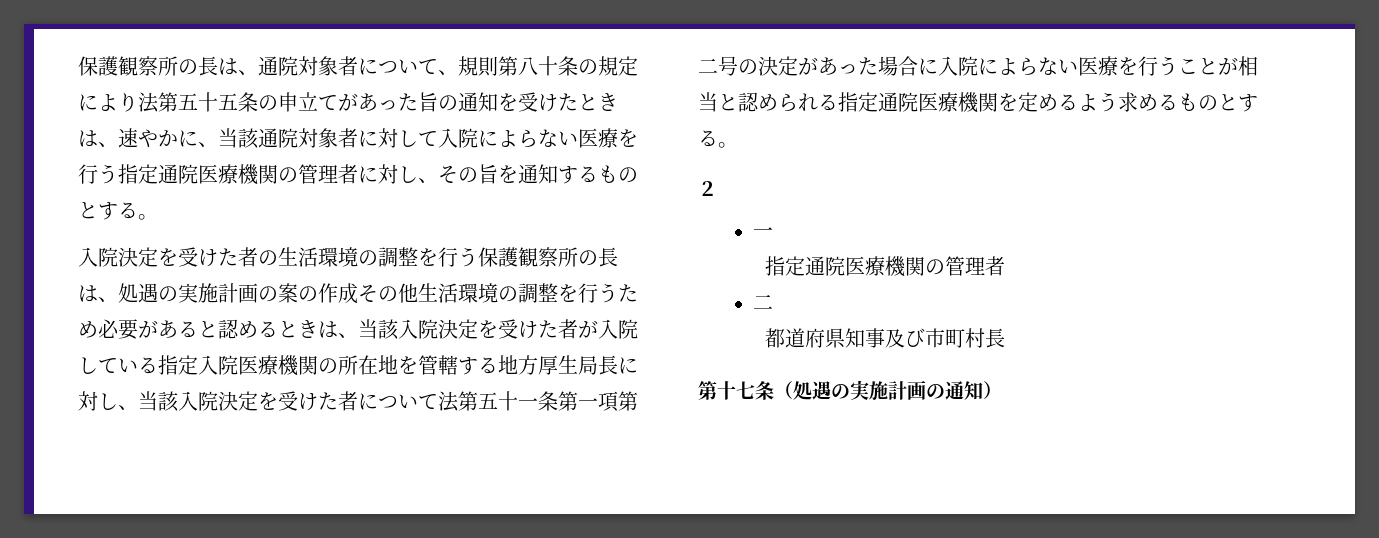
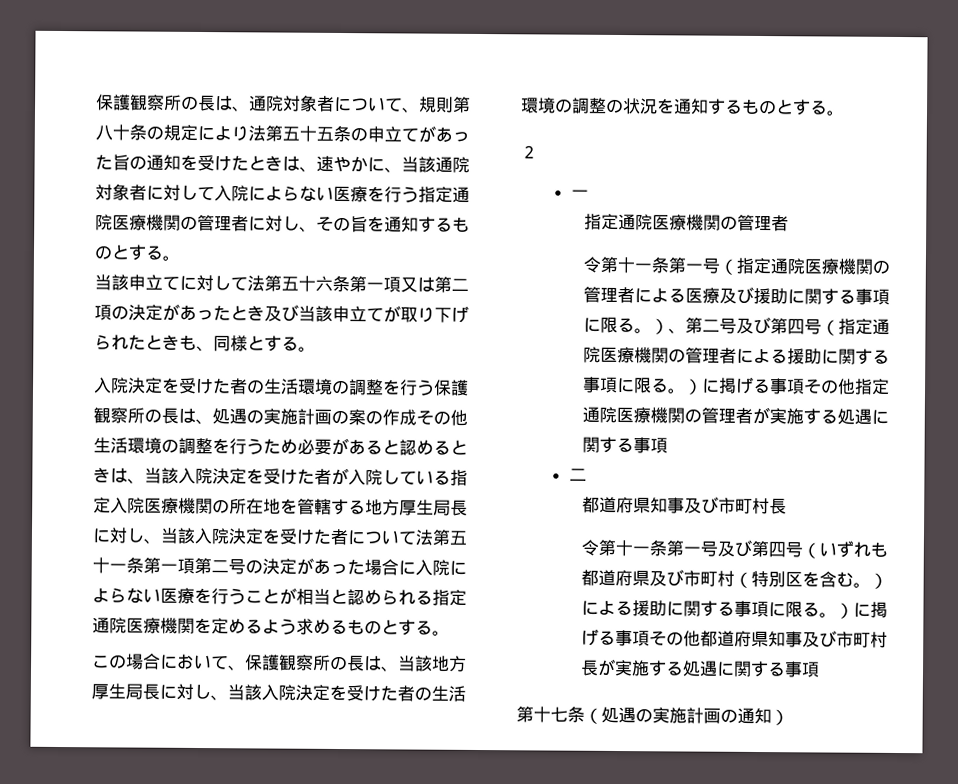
(158, 217) none -> [94,274,469,293] [94,303,469,323] [94,334,316,352] // 当該申立てに対して法第五十六条第一項又は第二項の決定があったとき及び当該申立てが取り下げられたときも、同様とする。
(738, 145) none -> [92,653,467,672] [91,683,466,702] [520,97,845,116] // この場合において、保護観察所の長は、当該地方厚生局長に対し、当該入院決定を受けた者の生活環境の調整の状況を通知するものとする。
(1005, 266) none -> [583,256,891,275] [583,286,891,305] [583,316,891,336] [583,346,891,365] [582,376,891,395] [582,406,890,425] [582,436,669,454] // 令第十一条第一号（指定通院医療機関の管理者による医療及び援助に関する事項に限る。）、第二号及び第四号（指定通院医療機関の管理者による援助に関する事項に限る。）に掲げる事項その他指定通院医療機関の管理者が実施する処遇に関する事項
(1005, 338) none -> [581,539,889,559] [581,569,889,589] [581,600,889,619] [581,628,889,648] [580,658,821,678] // 令第十一条第一号及び第四号（いずれも都道府県及び市町村（特別区を含む。）による援助に関する事項に限る。）に掲げる事項その他都道府県知事及び市町村長が実施する処遇に関する事項

